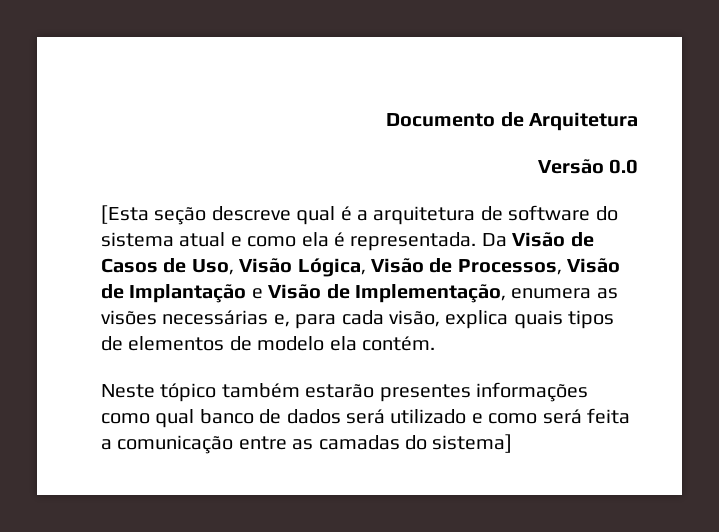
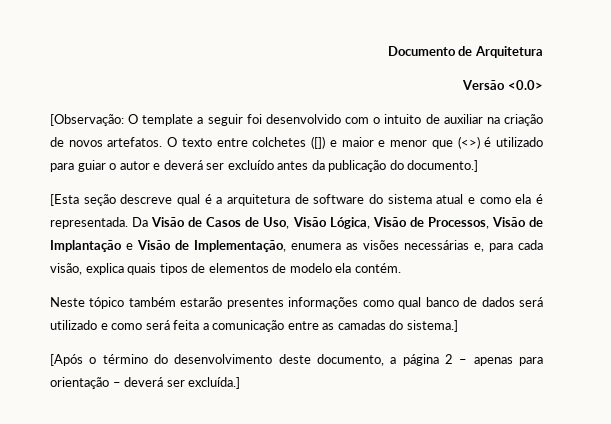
[609,159,638,174] 0.0 -> [508,80,543,90] [50,114,543,126] [50,136,544,149] [50,160,479,172] <0.0> // [Observação: O template a seguir foi desenvolvido com o intuito de auxiliar na criação de novos artefatos. O texto entre colchetes ([]) e maior e menor que (<>) é utilizado para guiar o autor e deverá ser excluído antes da publicação do documento.]
[432,434,513,453] sistema] -> [406,320,458,332] [50,354,543,366] [50,377,241,389] sistema.] // [Após o término do desenvolvimento deste documento, a página 2 – apenas para orientação – deverá ser excluída.]

